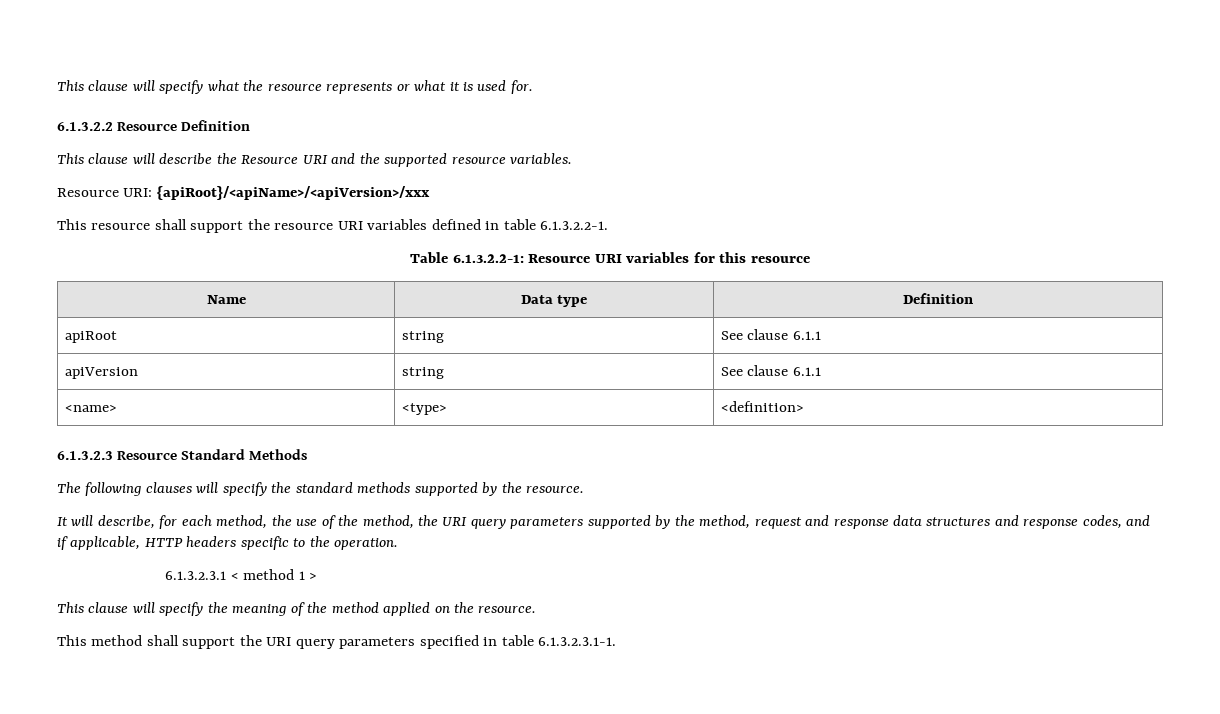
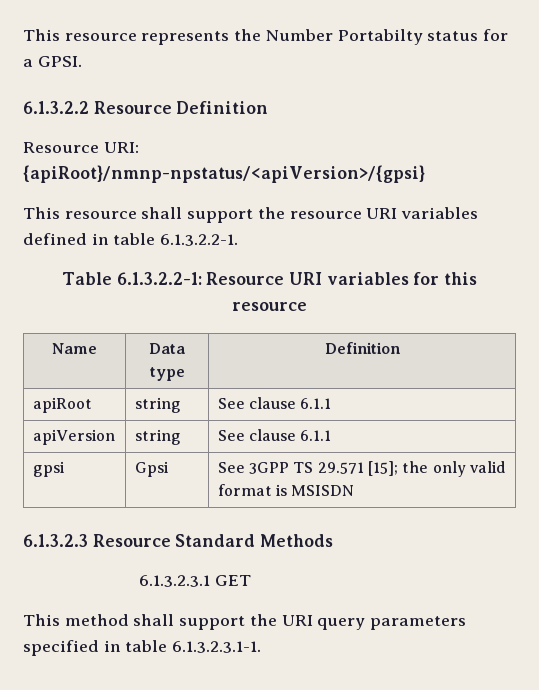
[57,80,533,94] [57,120,251,131] [57,153,573,167] This clause will specify what the resource represents or what it is used for. // 6.1.3.2.2 Resource Definition // This clause will describe the Resource URI and the supported resource variables. -> [23,29,509,45] [23,56,82,67] [23,101,269,114] This resource represents the Number Portabilty status for a GPSI. // 6.1.3.2.2 Resource Definition
[156,186,430,200] {apiRoot}/<apiName>/<apiVersion>/xxx -> [23,165,425,183] {apiRoot}/nmnp-npstatus/<apiVersion>/{gpsi}
[64,404,117,412] [401,403,447,415] [720,401,804,412] [57,449,308,460] [57,482,585,496] [57,515,1151,529] [57,536,399,550] [165,569,318,580] [57,602,537,616] <name> | <type> | <definition> // 6.1.3.2.3 Resource Standard Methods // The following clauses will specify the standard methods supported by the resource. // It will describe, for each method, the use of the method, the URI query parameters supported by the method, request and response data structures and response codes, and if applicable, HTTP headers specific to the operation. // 6.1.3.2.3.1 < method 1 > // This clause will specify the meaning of the method applied on the resource. -> [32,461,65,477] [134,461,169,477] [217,461,507,477] [217,484,355,496] [23,534,334,547] [139,575,251,587] gpsi | Gpsi | See 3GPP TS 29.571 [15]; the only valid format is MSISDN // 6.1.3.2.3 Resource Standard Methods // 6.1.3.2.3.1 GET

